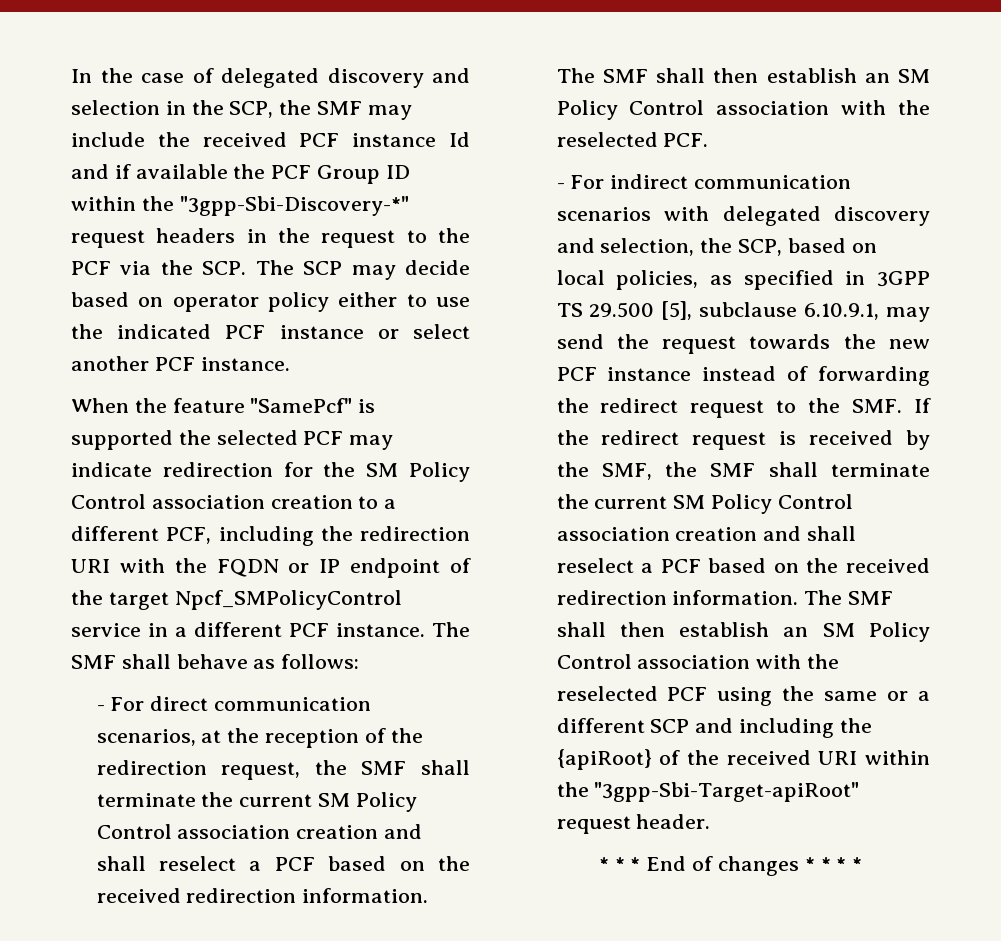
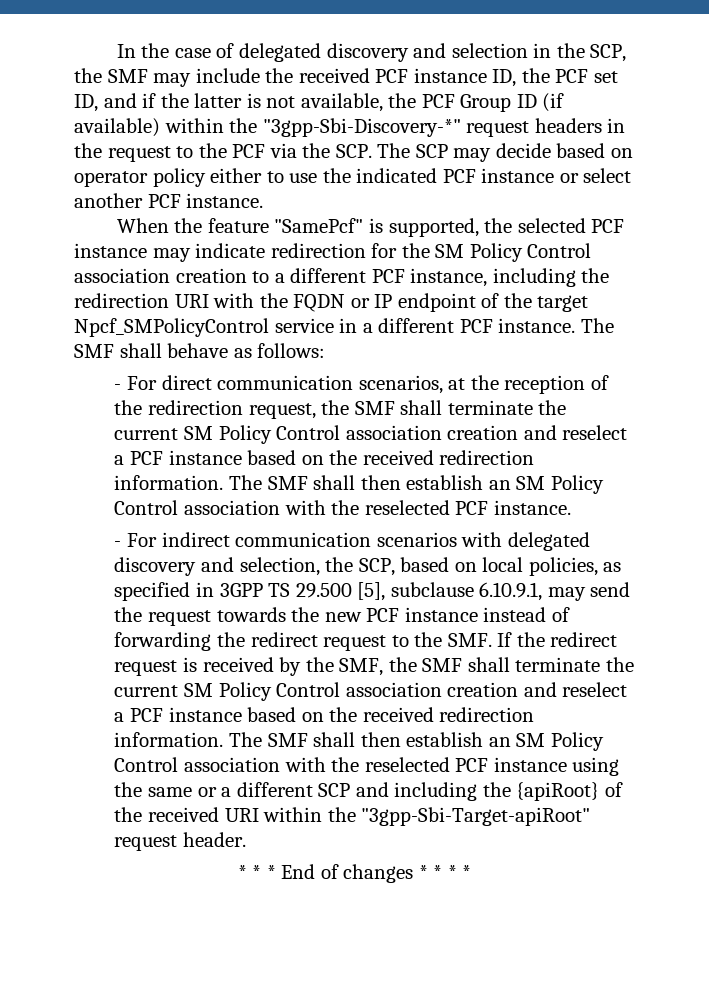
[449,132,470,147] [71,164,228,179] Id and if available -> [492,68,618,87] [74,93,383,112] ID, the PCF set ID, and if the latter is not available,
(410, 172) none -> [542,93,565,112] [74,118,160,137] (if available)
[71,430,173,450] supported -> [388,218,479,237] supported,
(344, 438) none -> [74,243,147,258] instance
[166,527,212,544] PCF, -> [371,268,488,287] PCF instance,
[96,856,315,871] shall reselect a PCF -> [562,425,628,440] [114,450,242,465] reselect a PCF instance
[663,133,709,147] PCF. -> [455,500,571,515] PCF instance.
[806,526,856,541] [556,558,701,573] shall reselect a PCF -> [562,682,628,697] [114,707,242,722] reselect a PCF instance
(708, 694) none -> [493,757,567,772] instance

